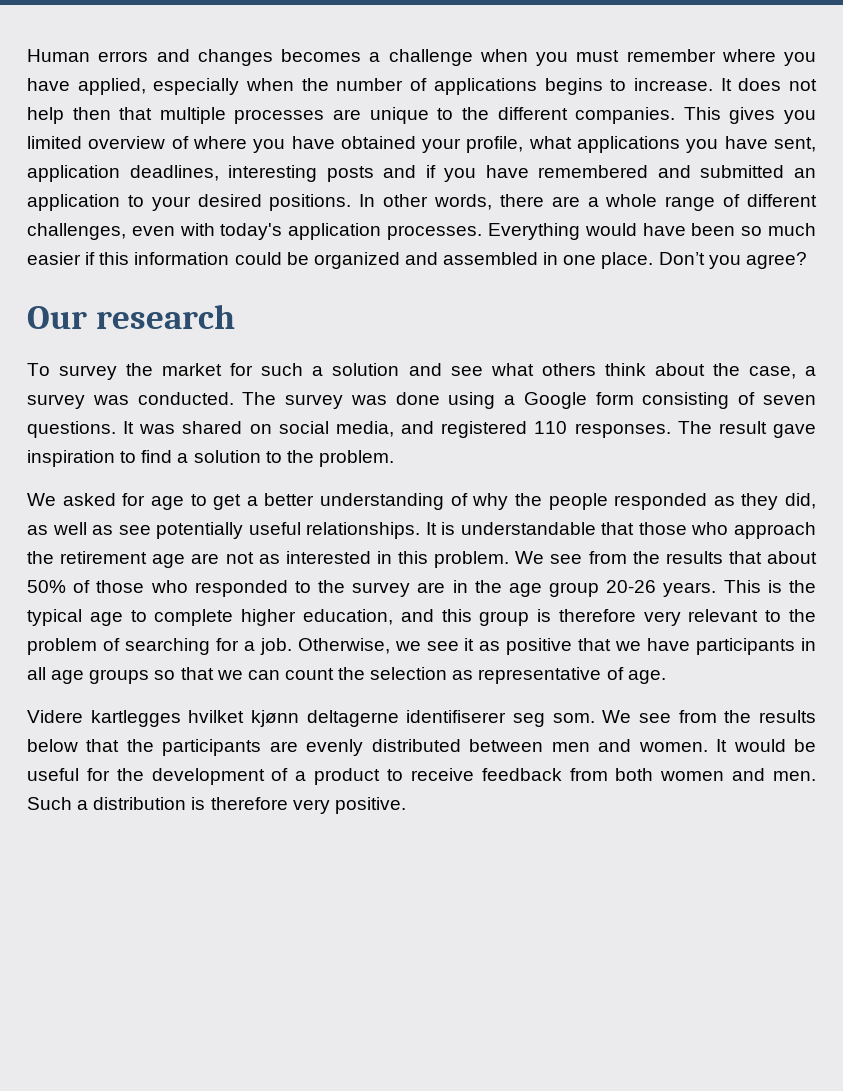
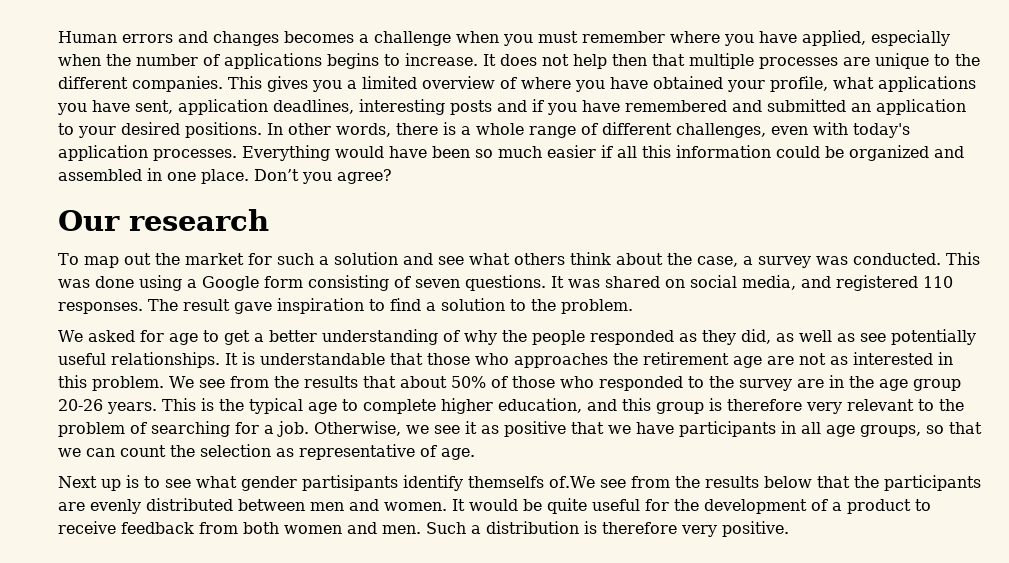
(816, 117) none -> [347,80,357,89] a
[551,196,580,207] are -> [443,122,456,135] is
(96, 258) none -> [617,146,637,158] all
[59,365,118,380] survey -> [83,253,151,268] map out
[242,392,344,409] The survey -> [945,252,980,265] This
[734,522,816,539] approach -> [514,353,608,368] approaches
[89,669,150,684] groups -> [860,425,921,437] groups,
[27,710,632,727] Videre kartlegges hvilket kjønn deltagerne identifiserer seg som. We -> [58,475,595,491] Next up is to see what gender partisipants identify themselfs of.We
(816, 745) none -> [547,498,587,514] quite

